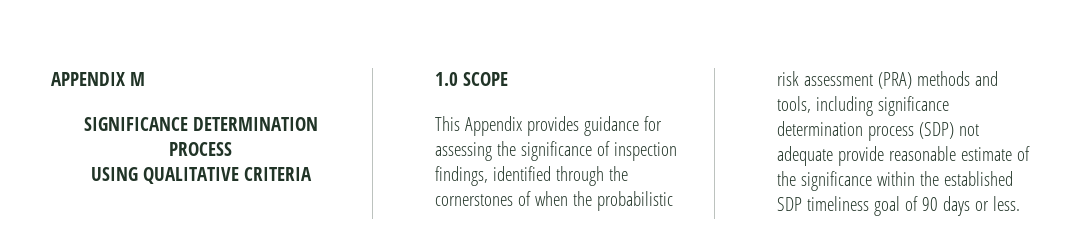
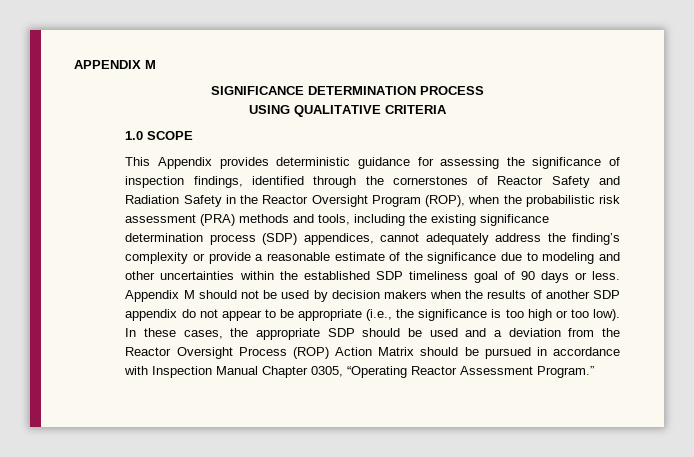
(579, 126) none -> [276,157,351,166] deterministic
(531, 198) none -> [497,176,621,188] [125,195,466,207] Reactor Safety and Radiation Safety in the Reactor Oversight Program (ROP),
(873, 106) none -> [409,214,477,226] the existing
[958,124,979,136] [776,146,884,166] not adequate provide -> [303,233,620,245] [125,252,264,264] appendices, cannot adequately address the finding’s complexity or provide a
(872, 181) none -> [501,252,620,264] [125,271,235,280] due to modeling and other uncertainties
(1020, 203) none -> [125,290,621,302] [125,309,620,321] [125,328,621,340] [125,347,620,359] [124,366,595,378] Appendix M should not be used by decision makers when the results of another SDP appendix do not appear to be appropriate (i.e., the significance is too high or too low). In these cases, the appropriate SDP should be used and a deviation from the Reactor Oversight Process (ROP) Action Matrix should be pursued in accordance with Inspection Manual Chapter 0305, “Operating Reactor Assessment Program.”

